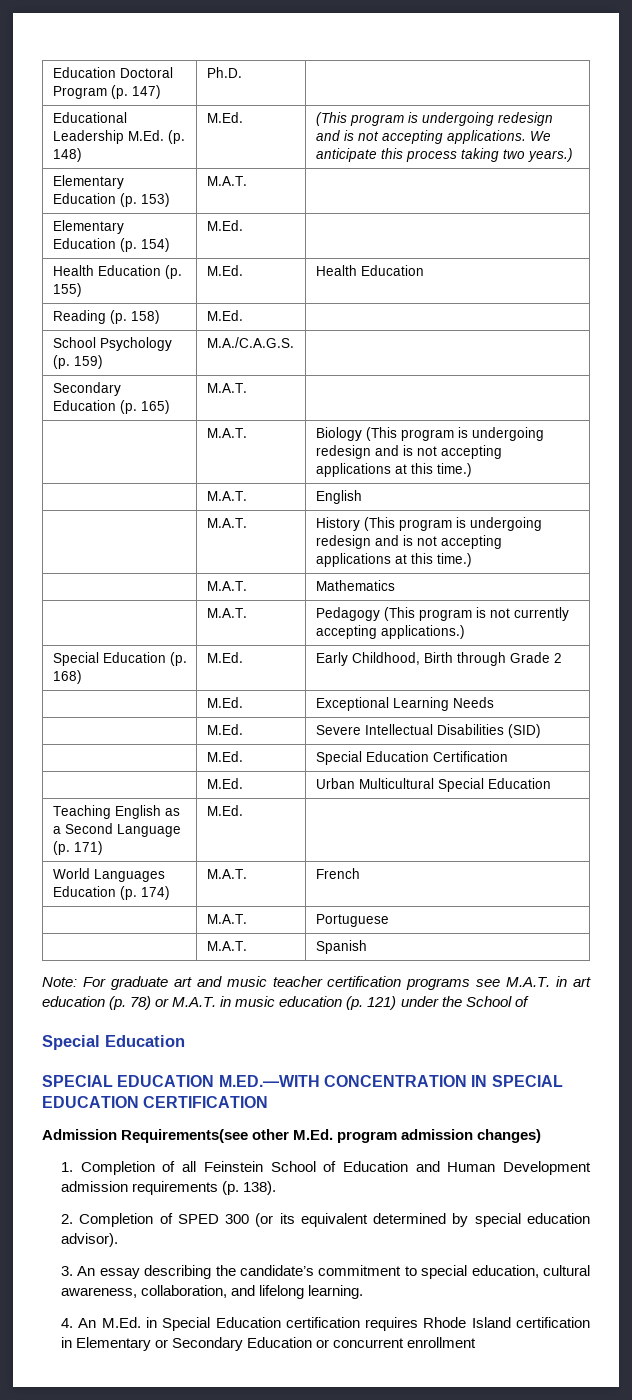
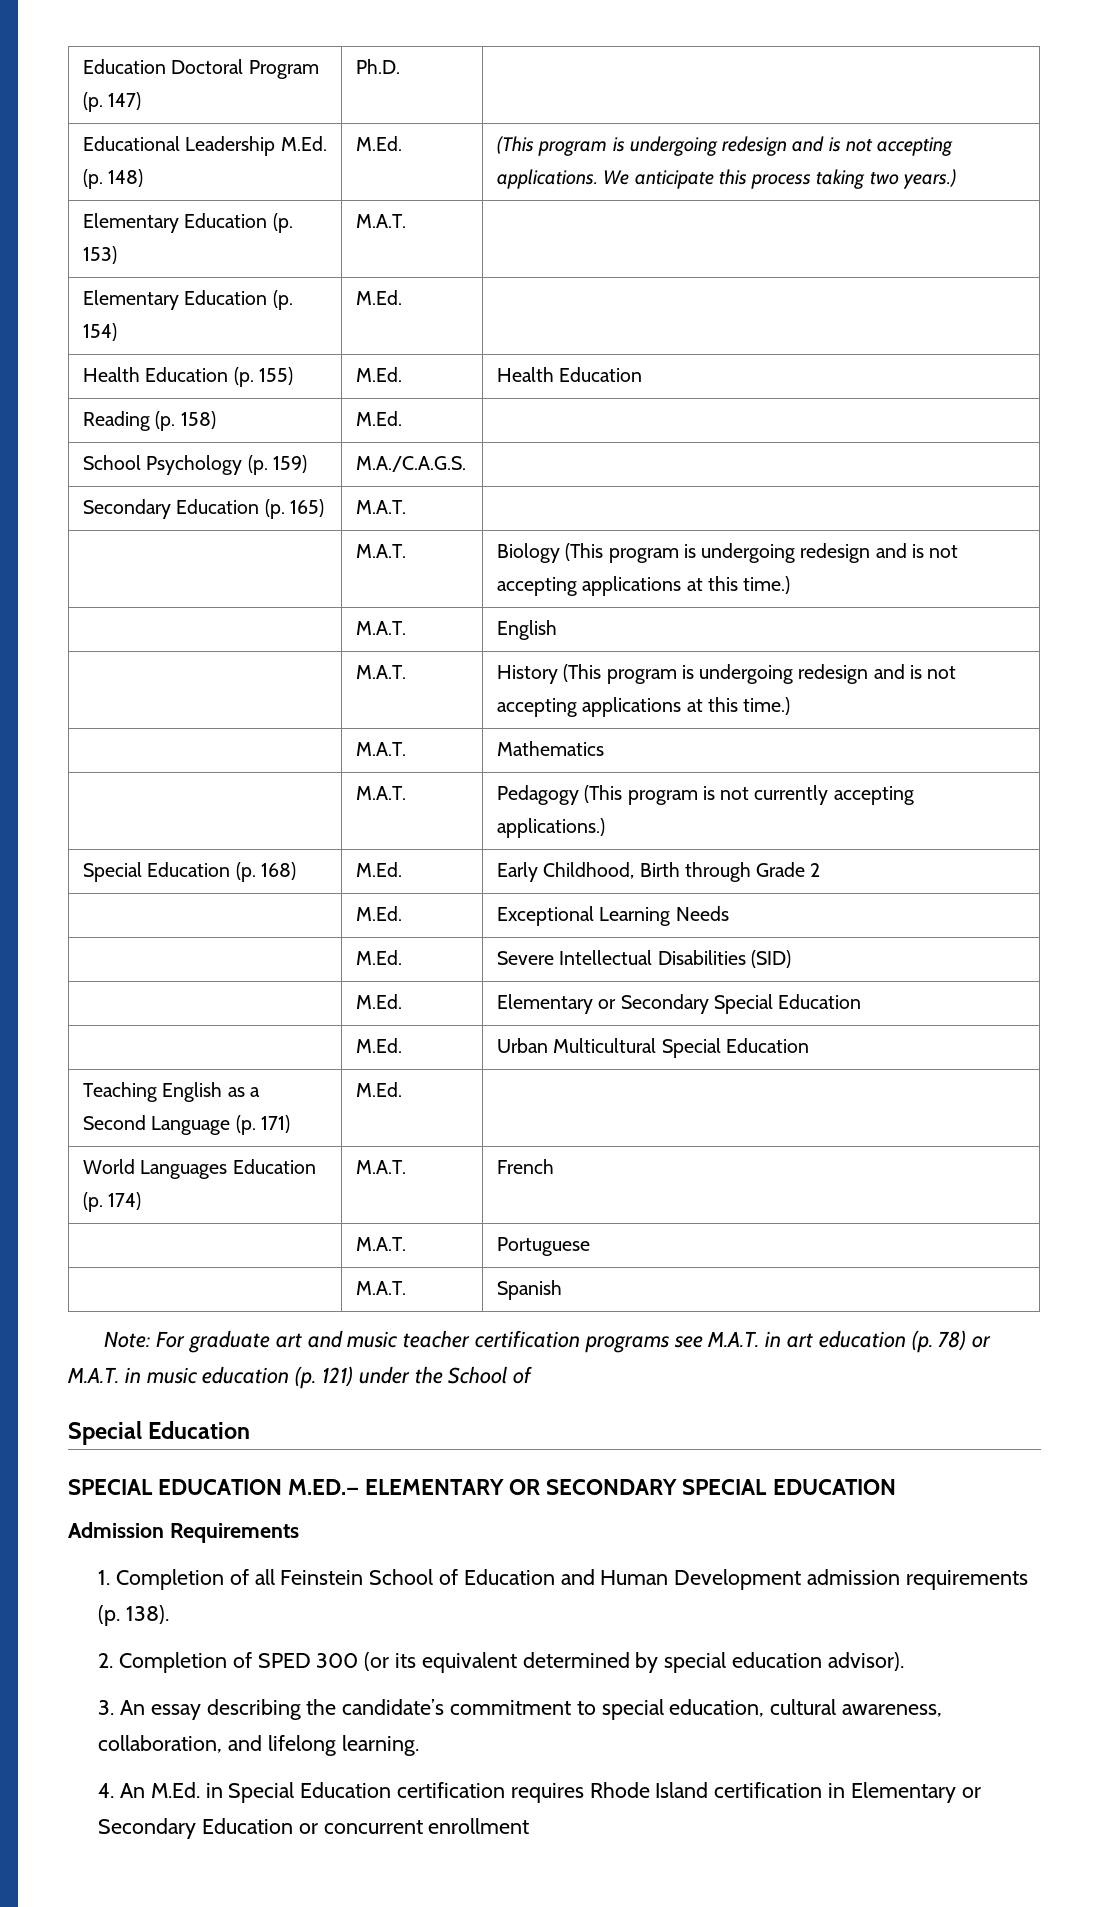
[315,751,508,765] Special Education Certification -> [497,994,862,1014] Elementary or Secondary Special Education
[218,1075,563,1087] [42,1096,269,1108] M.ED.—WITH CONCENTRATION IN SPECIAL EDUCATION CERTIFICATION -> [288,1479,897,1495] M.ED.— ELEMENTARY OR SECONDARY SPECIAL EDUCATION
[121,1129,542,1143] Requirements(see other M.Ed. program admission changes) -> [169,1523,299,1543] Requirements

